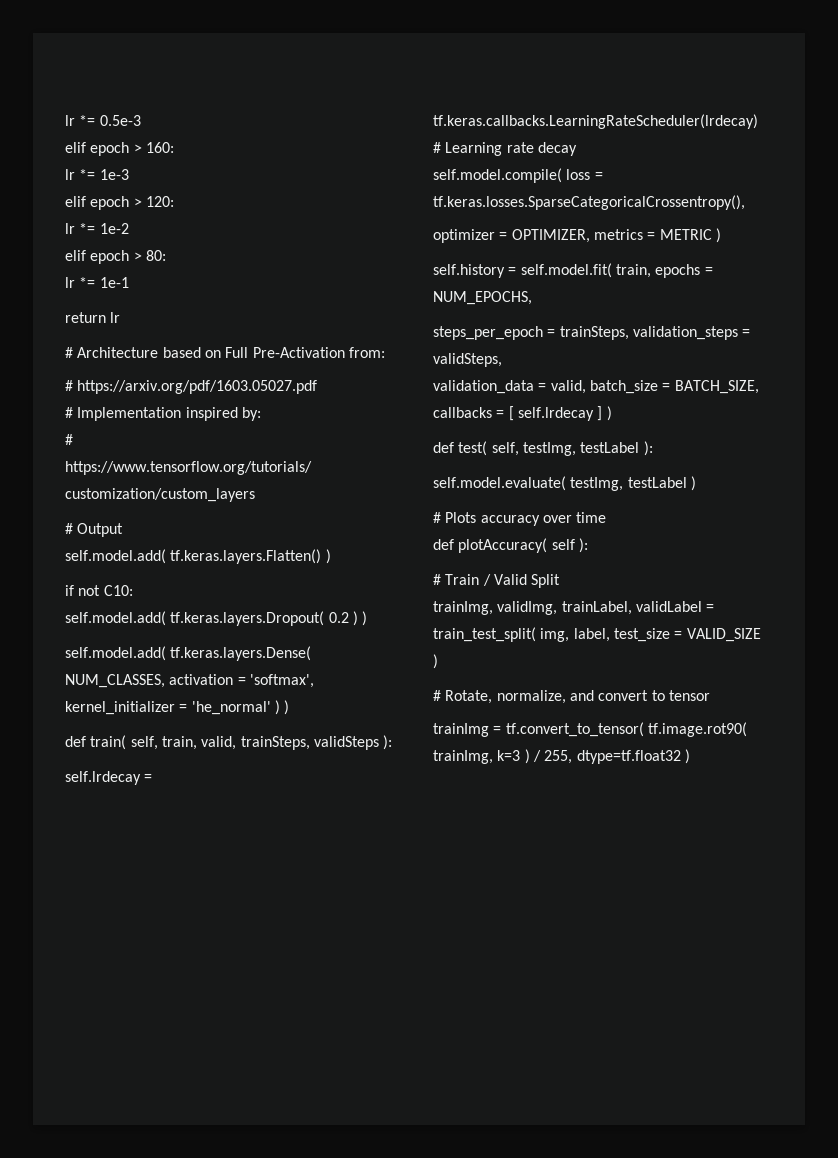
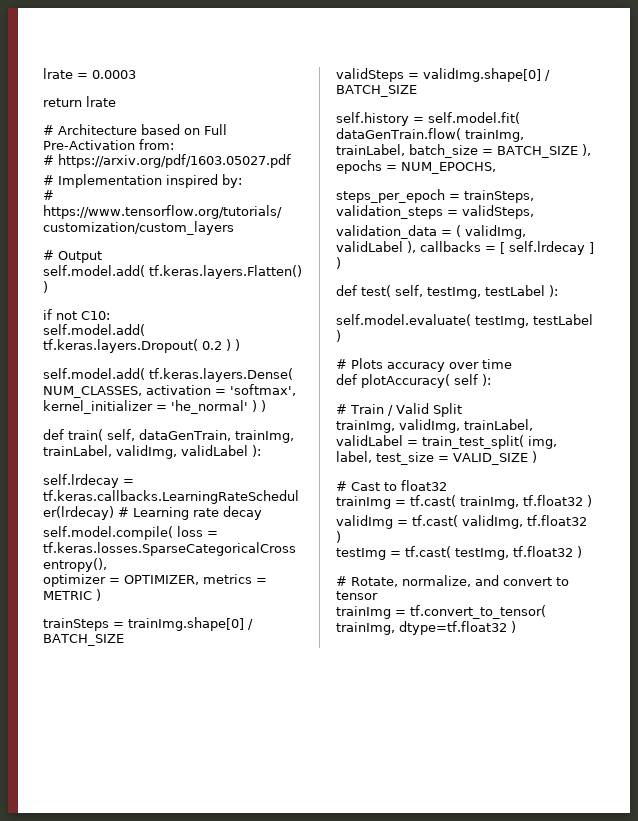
[65,115,141,126] [65,142,174,156] [65,169,129,180] [65,196,174,210] [65,223,129,234] [65,250,166,264] [65,277,129,288] lr *= 0.5e-3 // elif epoch > 160: // lr *= 1e-3 // elif epoch > 120: // lr *= 1e-2 // elif epoch > 80: // lr *= 1e-1 -> [43,68,136,79] lrate = 0.0003
[110,312,121,323] lr -> [86,96,116,107] lrate
[161,736,379,750] train, valid, trainSteps, validSteps -> [139,429,294,443] [43,445,248,459] dataGenTrain, trainImg, trainLabel, validImg, validLabel
[433,263,651,278] self.history = self.model.fit( train, -> [43,617,253,631] [43,634,124,646] [336,68,550,82] [336,85,417,97] [336,112,520,126] [336,128,524,142] [336,144,591,158] trainSteps = trainImg.shape[0] / BATCH_SIZE // validSteps = validImg.shape[0] / BATCH_SIZE // self.history = self.model.fit( dataGenTrain.flow( trainImg, trainLabel, batch_size = BATCH_SIZE ),
[550,380,759,394] valid, batch_size = BATCH_SIZE, -> [456,225,526,239] [336,241,416,253] ( validImg, validLabel ),
(438, 661) none -> [336,480,447,491] [336,495,592,509] [336,515,587,529] [336,531,341,543] [336,546,582,560] // # Cast to float32 // trainImg = tf.cast( trainImg, tf.float32 ) // validImg = tf.cast( validImg, tf.float32 ) // testImg = tf.cast( testImg, tf.float32 )
[647,722,747,737] [433,749,573,764] tf.image.rot90( trainImg, k=3 ) / 255, -> [336,622,395,635] trainImg,

